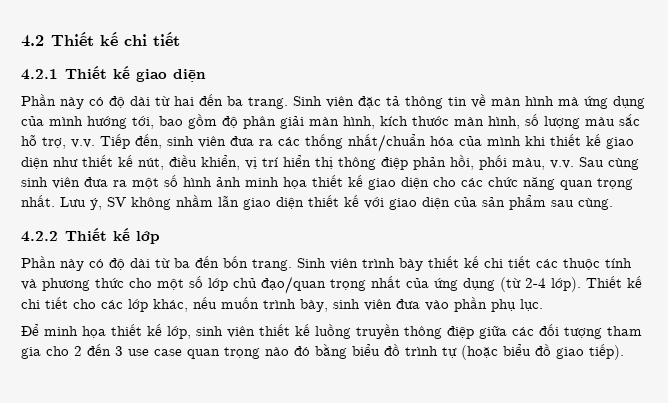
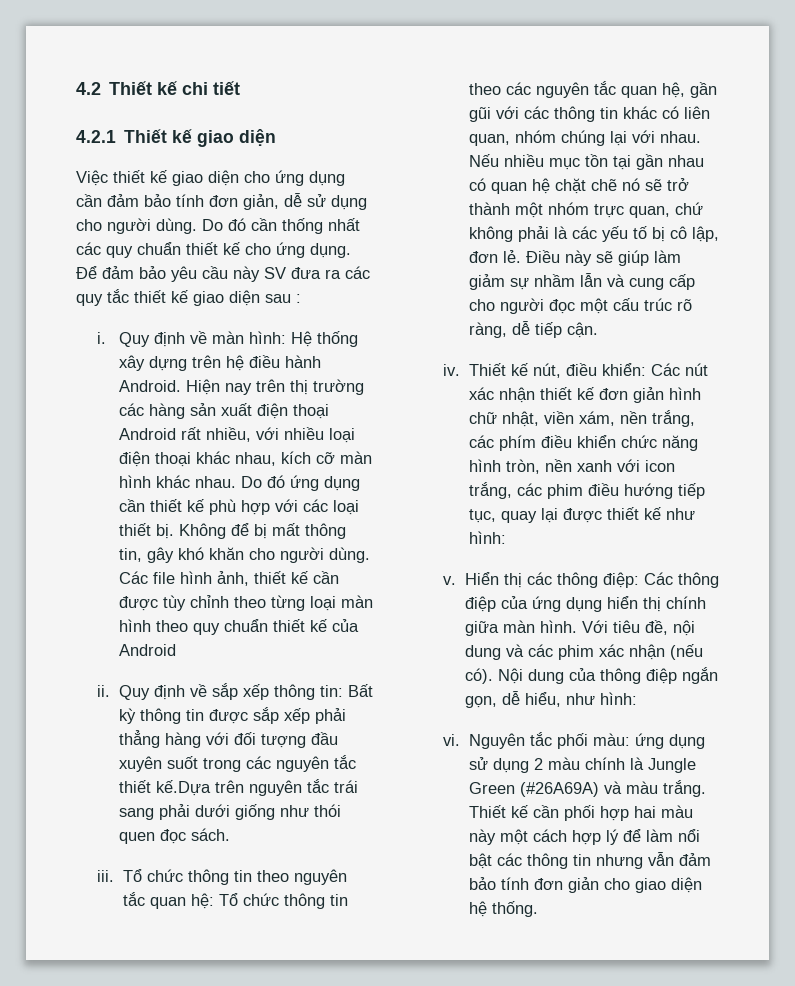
[21,94,645,109] [21,114,640,129] [21,134,634,152] [21,155,639,170] [21,175,307,189] Phần này có độ dài từ hai đến ba trang. Sinh viên đặc tả thông tin về màn hình mà ứng dụng của mình hướng tới, bao gồm độ phân giải màn hình, kích thước màn hình, số lượng màu sắc hỗ trợ, v.v. Tiếp đến, sinh viên đưa ra các thống nhất/chuẩn hóa của mình khi thiết kế giao diện như thiết kế nút, điều khiển, vị trí hiển thị thông điệp phản hồi, phối màu, v.v. Sau cùng sinh viên đưa ra một số hình ảnh minh họa -> [76,170,108,186] Việc
[461,177,633,190] [21,195,613,210] [21,228,161,244] [21,256,632,271] [21,276,642,294] [21,297,543,312] [21,324,642,339] [21,344,624,360] các chức năng quan trọng nhất. Lưu ý, SV không nhầm lẫn giao diện thiết kế với giao diện của sản phẩm sau cùng. // 4.2.2 Thiết kế lớp // Phần này có độ dài từ ba đến bốn trang. Sinh viên trình bày thiết kế chi tiết các thuộc tính và phương thức cho một số lớp chủ đạo/quan trọng nhất của ứng dụng (từ 2-4 lớp). Thiết kế chi tiết cho các lớp khác, nếu muốn trình bày, sinh viên đưa vào phần phụ lục. // Để minh họa thiết kế lớp, sinh viên thiết kế luồng truyền thông điệp giữa các đối tượng tham gia cho 2 đến 3 use case quan trọng nào đó bằng biểu đồ trình tự (hoặc biểu đồ giao tiếp). -> [275,170,345,186] [76,193,367,210] [76,218,360,234] [76,242,351,258] [76,266,370,282] [76,289,301,306] [97,331,358,347] [118,355,321,371] [118,379,364,395] [118,403,329,419] [118,427,355,443] [118,451,372,467] [118,475,360,491] [118,499,359,515] [118,523,346,539] [118,547,370,563] [118,571,339,586] [118,595,373,611] [118,619,359,635] [118,644,176,656] [97,683,373,700] [118,707,346,724] [118,730,338,748] [118,755,356,772] [118,779,358,796] [118,804,341,820] [118,828,230,844] [97,869,347,885] [122,892,348,909] [468,81,717,98] [468,106,710,122] [468,130,701,146] [468,154,704,170] [468,178,689,194] [468,202,703,218] [468,226,719,242] [468,250,681,266] [468,273,695,290] [468,298,692,314] [468,321,598,338] [443,363,708,378] [468,387,701,403] [468,410,695,427] [468,435,698,451] [468,459,675,474] [468,482,705,499] [468,507,695,523] [468,531,506,544] [443,572,719,588] [464,596,706,612] [464,620,695,636] [464,644,703,660] [464,667,718,684] [464,691,637,708] [443,732,705,749] [468,757,696,773] [468,780,706,797] [468,805,693,821] [468,829,700,845] [468,852,711,869] [468,877,702,893] [468,901,538,917] ứng dụng cần đảm bảo tính đơn giản, dễ sử dụng cho người dùng. Do đó cần thống nhất các quy chuẩn thiết kế cho ứng dụng. Để đảm bảo yêu cầu này SV đưa ra các quy tắc thiết kế giao diện sau : // i. Quy định về màn hình: Hệ thống xây dựng trên hệ điều hành Android. Hiện nay trên thị trường các hàng sản xuất điện thoại Android rất nhiều, với nhiều loại điện thoại khác nhau, kích cỡ màn hình khác nhau. Do đó ứng dụng cần thiết kế phù hợp với các loại thiết bị. Không để bị mất thông tin, gây khó khăn cho người dùng. Các file hình ảnh, thiết kế cần được tùy chỉnh theo từng loại màn hình theo quy chuẩn thiết kế của Android // ii. Quy định về sắp xếp thông tin: Bất kỳ thông tin được sắp xếp phải thẳng hàng với đối tượng đầu xuyên suốt trong các nguyên tắc thiết kế.Dựa trên nguyên tắc trái sang phải dưới giống như thói quen đọc sách. // iii. Tổ chức thông tin theo nguyên tắc quan hệ: Tổ chức thông tin theo các nguyên tắc quan hệ, gần gũi với các thông tin khác có liên quan, nhóm chúng lại với nhau. Nếu nhiều mục tồn tại gần nhau có quan hệ chặt chẽ nó sẽ trở thành một nhóm trực quan, chứ không phải là các yếu tố bị cô lập, đơn lẻ. Điều này sẽ giúp làm giảm sự nhầm lẫn và cung cấp cho người đọc một cấu trúc rõ ràng, dễ tiếp cận. // iv. Thiết kế nút, điều khiển: Các nút xác nhận thiết kế đơn giản hình chữ nhật, viền xám, nền trắng, các phím điều khiển chức năng hình tròn, nền xanh với icon trắng, các phim điều hướng tiếp tục, quay lại được thiết kế như hình: // v. Hiển thị các thông điệp: Các thông điệp của ứng dụng hiển thị chính giữa màn hình. Với tiêu đề, nội dung và các phim xác nhận (nếu có). Nội dung của thông điệp ngắn gọn, dễ hiểu, như hình: // vi. Nguyên tắc phối màu: ứng dụng sử dụng 2 màu chính là Jungle Green (#26A69A) và màu trắng. Thiết kế cần phối hợp hai màu này một cách hợp lý để làm nổi bật các thông tin nhưng vẫn đảm bảo tính đơn giản cho giao diện hệ thống.

